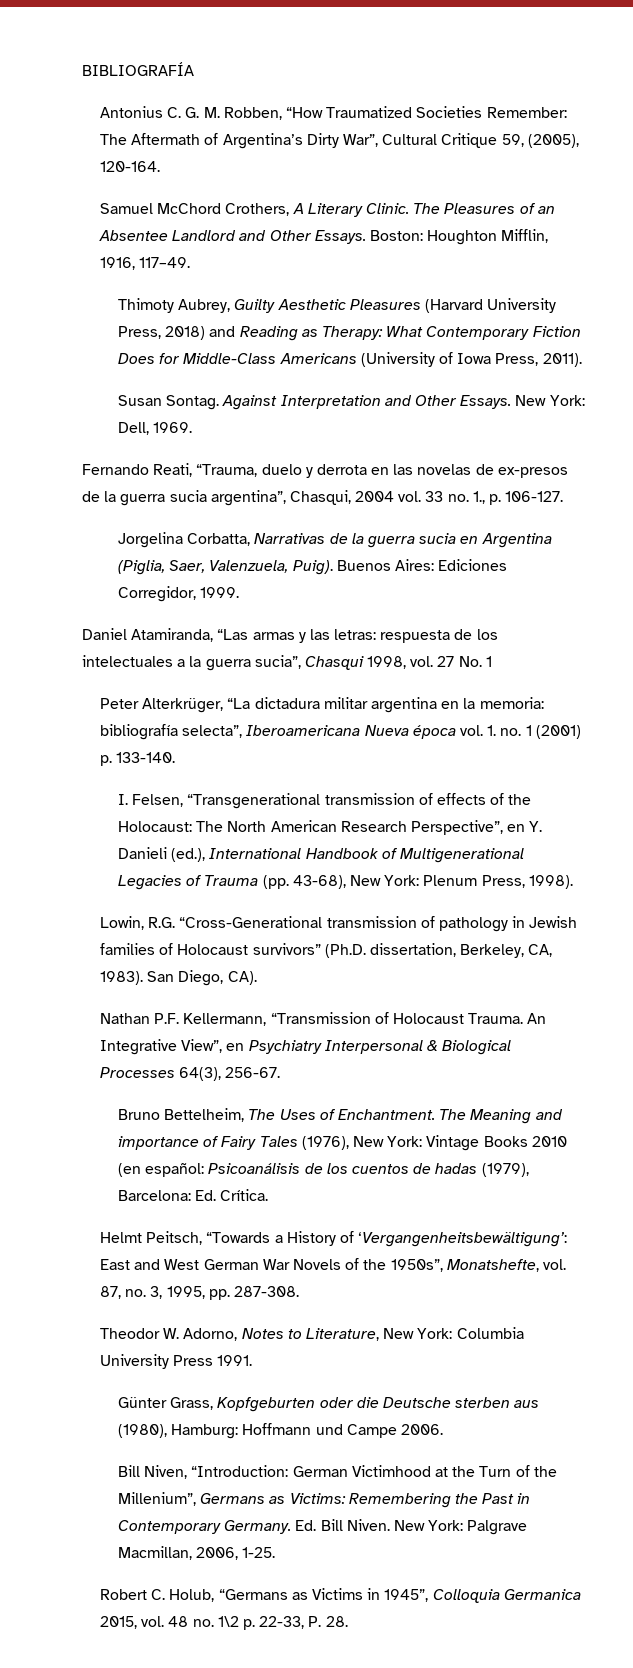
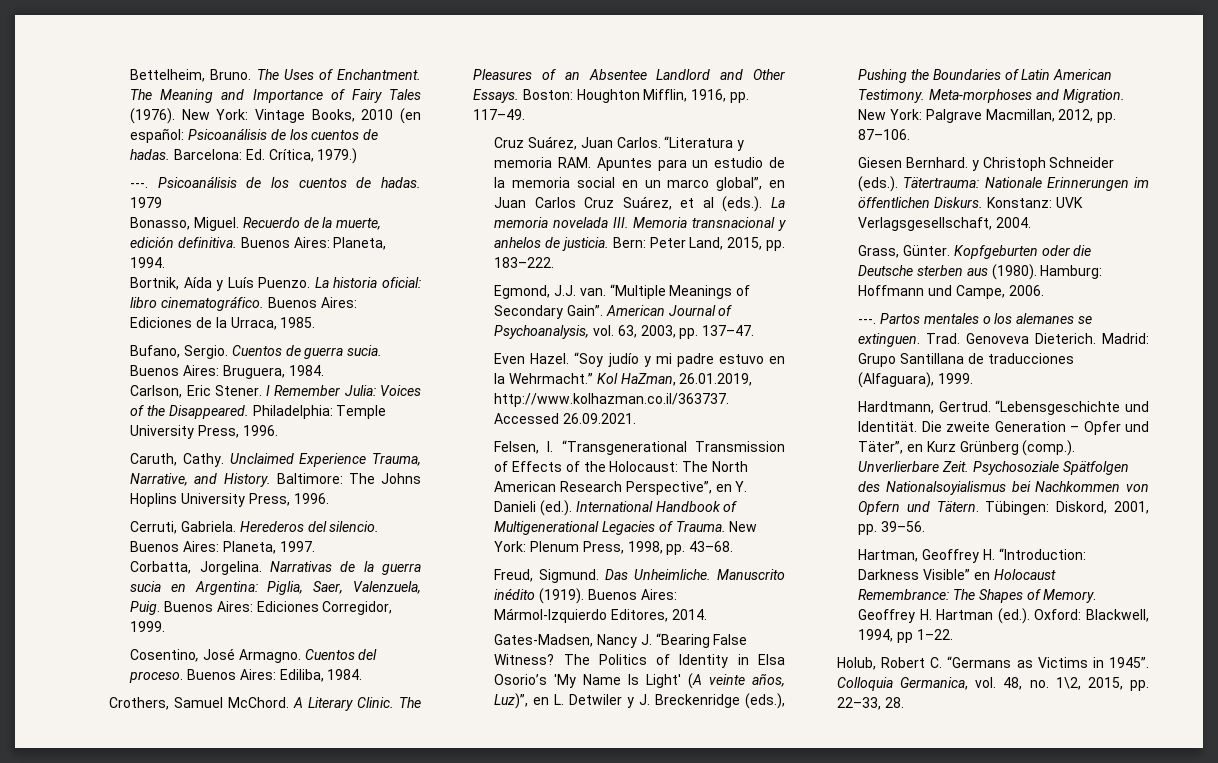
[82,62,194,76] [100,106,567,120] [100,133,579,149] [100,161,161,172] [100,203,290,216] BIBLIOGRAFÍA // Antonius C. G. M. Robben, “How Traumatized Societies Remember: The Aftermath of Argentina’s Dirty War”, Cultural Critique 59, (2005), 120-164. // Samuel McChord Crothers, -> [130,69,421,82] [130,89,421,103] [130,108,421,124] [130,128,379,143] [130,148,358,164] [130,176,421,188] [130,197,163,208] [130,217,382,231] [130,236,387,250] [130,257,166,268] [130,277,421,291] [130,296,357,311] [130,317,316,330] [130,345,383,359] [130,365,324,379] [130,385,421,398] [130,405,387,419] [130,425,278,439] [130,453,421,467] [130,473,421,487] [130,493,329,507] [130,521,380,534] [130,541,315,554] [130,561,421,575] [130,581,421,595] [130,601,393,615] [130,621,166,632] [130,648,378,663] [129,669,363,683] [109,697,290,710] Bettelheim, Bruno. The Uses of Enchantment. The Meaning and Importance of Fairy Tales (1976). New York: Vintage Books, 2010 (en español: Psicoanálisis de los cuentos de hadas. Barcelona: Ed. Crítica, 1979.) // ---. Psicoanálisis de los cuentos de hadas. 1979 // Bonasso, Miguel. Recuerdo de la muerte, edición definitiva. Buenos Aires: Planeta, 1994. // Bortnik, Aída y Luís Puenzo. La historia oficial: libro cinematográfico. Buenos Aires: Ediciones de la Urraca, 1985. // Bufano, Sergio. Cuentos de guerra sucia. Buenos Aires: Bruguera, 1984. // Carlson, Eric Stener. I Remember Julia: Voices of the Disappeared. Philadelphia: Temple University Press, 1996. // Caruth, Cathy. Unclaimed Experience Trauma, Narrative, and History. Baltimore: The Johns Hoplins University Press, 1996. // Cerruti, Gabriela. Herederos del silencio. Buenos Aires: Planeta, 1997. // Corbatta, Jorgelina. Narrativas de la guerra sucia en Argentina: Piglia, Saer, Valenzuela, Puig. Buenos Aires: Ediciones Corregidor, 1999. // Cosentino, José Armagno. Cuentos del proceso. Buenos Aires: Ediliba, 1984. // Crothers, Samuel McChord.
(136, 263) none -> [730,92,750,103] pp.
[118,298,557,313] [118,326,581,341] [118,352,582,367] [118,395,585,410] [118,422,193,435] [82,463,568,478] [82,490,564,506] [118,532,552,548] [118,559,508,575] [118,586,240,602] [82,628,498,643] [82,655,492,671] [100,697,544,713] [100,724,581,740] [100,752,176,766] [118,793,486,809] Thimoty Aubrey, Guilty Aesthetic Pleasures (Harvard University Press, 2018) and Reading as Therapy: What Contemporary Fiction Does for Middle-Class Americans (University of Iowa Press, 2011). // Susan Sontag. Against Interpretation and Other Essays. New York: Dell, 1969. // Fernando Reati, “Trauma, duelo y derrota en las novelas de ex-presos de la guerra sucia argentina”, Chasqui, 2004 vol. 33 no. 1., p. 106-127. // Jorgelina Corbatta, Narrativas de la guerra sucia en Argentina (Piglia, Saer, Valenzuela, Puig). Buenos Aires: Ediciones Corregidor, 1999. // Daniel Atamiranda, “Las armas y las letras: respuesta de los intelectuales a la guerra sucia”, Chasqui 1998, vol. 27 No. 1 // Peter Alterkrüger, “La dictadura militar argentina en la memoria: bibliografía selecta”, Iberoamericana Nueva época vol. 1. no. 1 (2001) p. 133-140. // I. Felsen, “Transgenerational transmission of effects -> [494,136,745,151] [494,157,785,171] [494,177,785,191] [494,196,785,212] [494,217,786,231] [494,237,785,251] [494,257,555,268] [494,284,751,299] [494,305,733,319] [494,325,755,339] [494,352,785,367] [494,373,753,386] [494,393,730,407] [494,413,637,424] [494,440,785,455] [494,461,563,472] Cruz Suárez, Juan Carlos. “Literatura y memoria RAM. Apuntes para un estudio de la memoria social en un marco global”, en Juan Carlos Cruz Suárez, et al (eds.). La memoria novelada III. Memoria transnacional y anhelos de justicia. Bern: Peter Land, 2015, pp. 183–222. // Egmond, J.J. van. “Multiple Meanings of Secondary Gain”. American Journal of Psychoanalysis, vol. 63, 2003, pp. 137–47. // Even Hazel. “Soy judío y mi padre estuvo en la Wehrmacht.” Kol HaZman, 26.01.2019, http://www.kolhazman.co.il/363737. Accessed 26.09.2021. // Felsen, I. “Transgenerational Transmission of Effects
[171,848,206,862] (ed.), -> [540,500,573,516] (ed.).
[204,875,346,889] Trauma (pp. 43-68), -> [675,521,726,532] Trauma.
[528,875,573,889] [100,916,578,932] [100,943,553,958] [100,970,257,986] [100,1012,547,1026] [100,1039,512,1055] [100,1067,281,1081] [118,1108,563,1124] [118,1135,567,1151] [118,1163,529,1177] [118,1189,269,1201] [100,1231,568,1247] [100,1258,566,1272] [100,1286,299,1300] [100,1327,524,1341] [100,1354,253,1369] [118,1397,214,1410] 1998). // Lowin, R.G. “Cross-Generational transmission of pathology in Jewish families of Holocaust survivors” (Ph.D. dissertation, Berkeley, CA, 1983). San Diego, CA). // Nathan P.F. Kellermann, “Transmission of Holocaust Trauma. An Integrative View”, en Psychiatry Interpersonal & Biological Processes 64(3), 256-67. // Bruno Bettelheim, The Uses of Enchantment. The Meaning and importance of Fairy Tales (1976), New York: Vintage Books 2010 (en español: Psicoanálisis de los cuentos de hadas (1979), Barcelona: Ed. Crítica. // Helmt Peitsch, “Towards a History of ‘Vergangenheitsbewältigung’: East and West German War Novels of the 1950s”, Monatshefte, vol. 87, no. 3, 1995, pp. 287-308. // Theodor W. Adorno, Notes to Literature, New York: Columbia University Press 1991. // Günter Grass, -> [627,541,734,555] [494,569,785,583] [494,588,677,604] [494,608,707,623] [494,633,748,648] [494,654,785,668] [494,673,785,689] [494,693,785,709] [858,69,1113,83] [858,89,1125,103] [858,109,1117,123] [858,129,911,140] [858,157,1115,171] [858,176,1149,192] [858,197,1083,208] [858,217,1032,231] [858,245,951,258] 1998, pp. 43–68. // Freud, Sigmund. Das Unheimliche. Manuscrito inédito (1919). Buenos Aires: Mármol-Izquierdo Editores, 2014. // Gates-Madsen, Nancy J. “Bearing False Witness? The Politics of Identity in Elsa Osorio’s 'My Name Is Light' (A veinte años, Luz)”, en L. Detwiler y J. Breckenridge (eds.), Pushing the Boundaries of Latin American Testimony. Meta-morphoses and Migration. New York: Palgrave Macmillan, 2012, pp. 87–106. // Giesen Bernhard. y Christoph Schneider (eds.). Tätertrauma: Nationale Erinnerungen im öffentlichen Diskurs. Konstanz: UVK Verlagsgesellschaft, 2004. // Grass, Günter.
[118,1424,168,1438] (1980), -> [991,264,1037,280] (1980).
[346,1424,397,1438] Campe -> [955,285,1005,299] Campe,
[118,1465,557,1479] [118,1492,531,1508] [118,1519,528,1535] [118,1546,276,1560] Bill Niven, “Introduction: German Victimhood at the Turn of the Millenium”, Germans as Victims: Remembering the Past in Contemporary Germany. Ed. Bill Niven. New York: Palgrave Macmillan, 2006, 1-25. // -> [858,313,1092,324] [858,333,1149,347] [858,353,1074,367] [858,372,974,388] [858,400,1149,415] [858,421,1149,435] [858,440,1076,456] [858,461,1129,475] [858,481,1149,495] [858,501,1149,515] [858,521,926,535] [858,548,1086,563] [858,569,1056,580] [858,589,1097,603] [858,608,1149,624] [858,629,953,643] [837,657,877,670] ---. Partos mentales o los alemanes se extinguen. Trad. Genoveva Dieterich. Madrid: Grupo Santillana de traducciones (Alfaguara), 1999. // Hardtmann, Gertrud. “Lebensgeschichte und Identität. Die zweite Generation – Opfer und Täter”, en Kurz Grünberg (comp.). Unverlierbare Zeit. Psychosoziale Spätfolgen des Nationalsoyialismus bei Nachkommen von Opfern und Tätern. Tübingen: Diskord, 2001, pp. 39–56. // Hartman, Geoffrey H. “Introduction: Darkness Visible” en Holocaust Remembrance: The Shapes of Memory. Geoffrey H. Hartman (ed.). Oxford: Blackwell, 1994, pp 1–22. // Holub,
[169,1589,215,1602] Holub, -> (943, 662) none
[384,1589,581,1603] [100,1616,322,1630] 1945”, Colloquia Germanica 2015, vol. 48 no. 1\2 p. 22-33, P. -> [1109,657,1149,668] [837,677,1149,691] [837,697,882,710] 1945”. Colloquia Germanica, vol. 48, no. 1\2, 2015, pp. 22–33,

